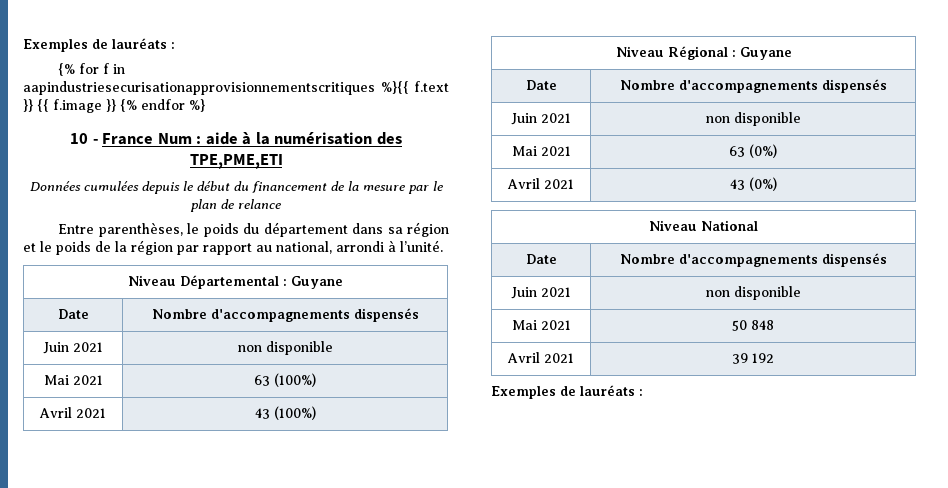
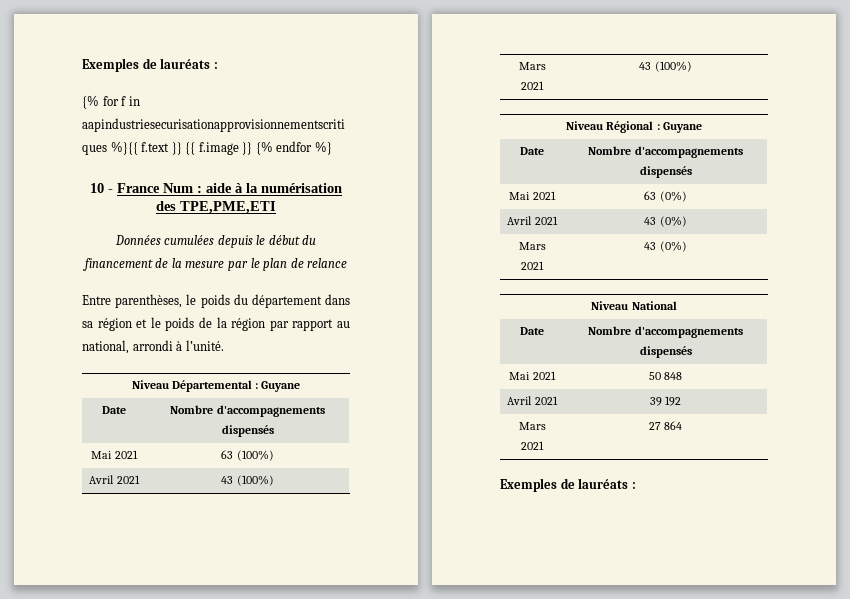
[43,342,103,354] [237,341,333,355] // Juin 2021 | non disponible -> (274, 431) none
(316, 413) none -> [518,62,546,70] [521,81,544,90] [639,61,692,72] // Mars 2021 | 43 (100%)
[511,113,571,125] [705,112,801,126] // Juin 2021 | non disponible -> (692, 172) none
(777, 184) none -> [518,242,546,250] [521,261,544,270] [644,241,687,252] // Mars 2021 | 43 (0%)
[511,287,571,299] [705,286,801,300] // Juin 2021 | non disponible -> (692, 352) none
(774, 358) none -> [518,422,546,430] [521,441,544,450] [648,421,683,430] // Mars 2021 | 27 864

